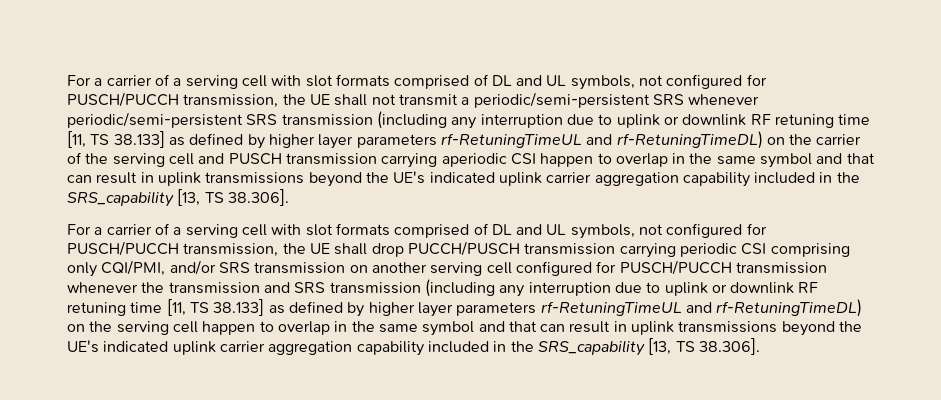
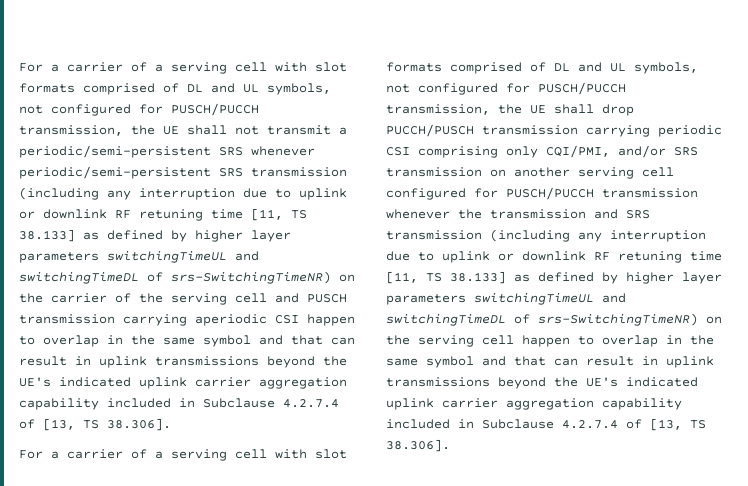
[440,131,763,149] rf-RetuningTimeUL and rf-RetuningTimeDL) -> [107,251,259,263] [19,271,331,284] switchingTimeUL and switchingTimeDL of srs-SwitchingTimeNR)
[836,172,860,183] [67,191,174,207] the SRS_capability -> [203,398,339,408] [19,419,35,429] Subclause 4.2.7.4 of
[540,299,863,317] rf-RetuningTimeUL and rf-RetuningTimeDL) -> [474,293,626,305] [386,313,698,326] switchingTimeUL and switchingTimeDL of srs-SwitchingTimeNR)
[510,340,645,356] the SRS_capability -> [482,419,642,429] Subclause 4.2.7.4 of

